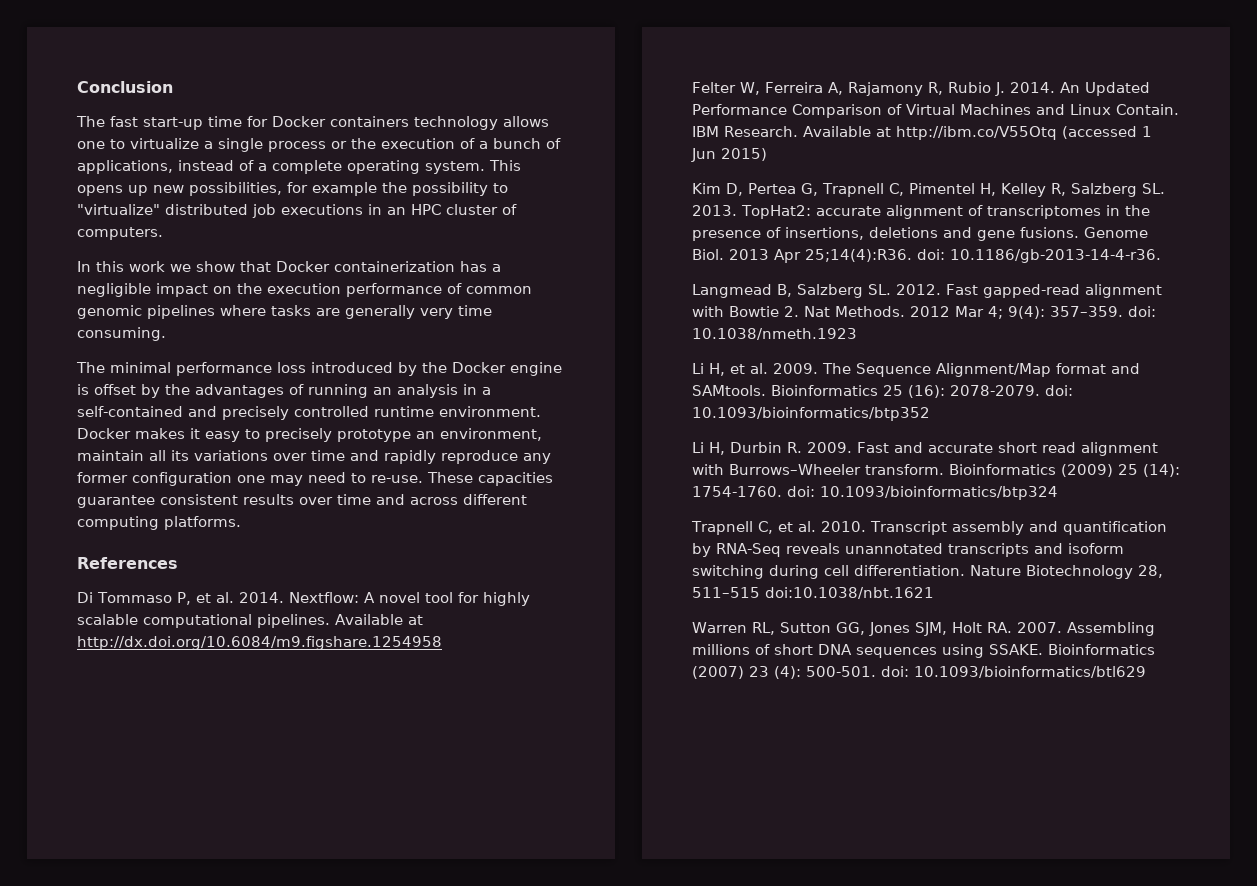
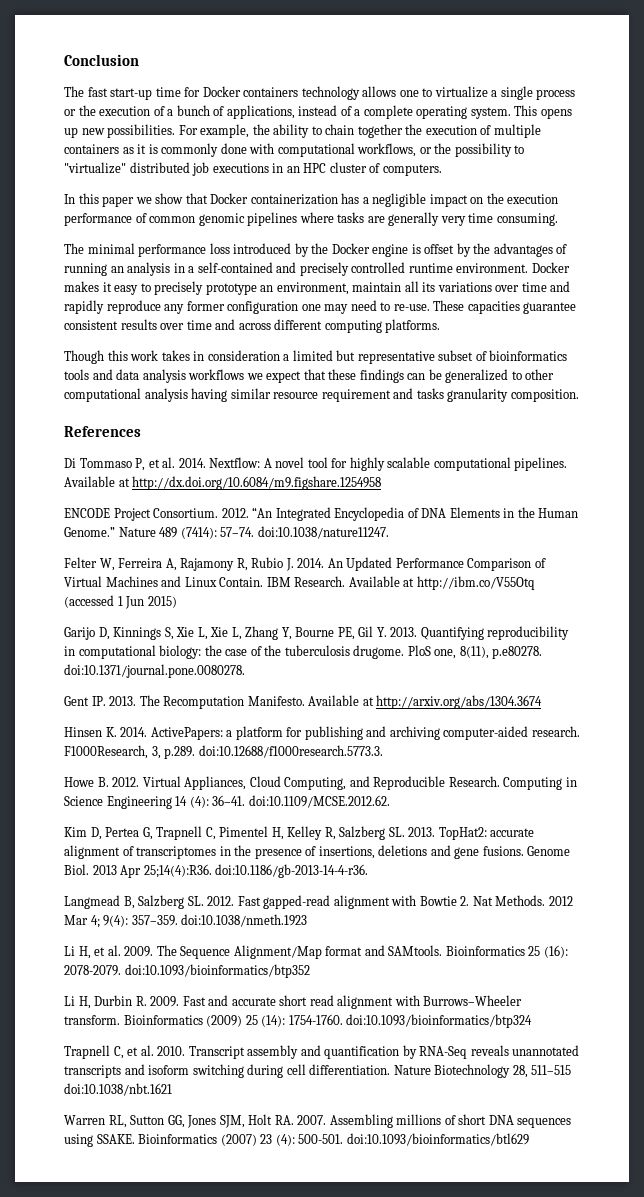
[189,182,377,196] possibilities, for example -> [107,124,541,138] [64,143,432,157] possibilities. For example, the ability to chain together the execution of multiple containers as it is commonly done with computational workflows, or
[129,261,165,272] work -> [102,196,135,207] paper
(241, 523) none -> [64,350,568,364] [64,369,555,383] [64,388,579,402] // Though this work takes in consideration a limited but representative subset of bioinformatics tools and data analysis workflows we expect that these findings can be generalized to other computational analysis having similar resource requirement and tasks granularity composition.
(442, 643) none -> [64,507,579,521] [64,526,389,539] // ENCODE Project Consortium. 2012. “An Integrated Encyclopedia of DNA Elements in the Human Genome.” Nature 489 (7414): 57–74. doi:10.1038/nature11247.
(767, 154) none -> [64,626,570,640] [64,645,543,659] [64,664,245,678] [64,695,543,709] [64,726,580,740] [64,745,383,759] [64,776,577,790] [64,795,390,809] // Garijo D, Kinnings S, Xie L, Xie L, Zhang Y, Bourne PE, Gil Y. 2013. Quantifying reproducibility in computational biology: the case of the tuberculosis drugome. PloS one, 8(11), p.e80278. doi:10.1371/journal.pone.0080278. // Gent IP. 2013. The Recomputation Manifesto. Available at http://arxiv.org/abs/1304.3674 // Hinsen K. 2014. ActivePapers: a platform for publishing and archiving computer-aided research. F1000Research, 3, p.289. doi:10.12688/f1000research.5773.3. // Howe B. 2012. Virtual Appliances, Cloud Computing, and Reproducible Research. Computing in Science Engineering 14 (4): 36–41. doi:10.1109/MCSE.2012.62.
[917,249,1161,263] doi: 10.1186/gb-2013-14-4-r36. -> [215,864,369,878] doi:10.1186/gb-2013-14-4-r36.
[1128,306,1156,317] [692,328,857,340] doi: 10.1038/nmeth.1923 -> [181,914,308,927] doi:10.1038/nmeth.1923
[1045,385,1073,396] [692,407,930,421] doi: 10.1093/bioinformatics/btp352 -> [124,964,310,978] doi:10.1093/bioinformatics/btp352
[787,486,1058,500] doi: 10.1093/bioinformatics/btp324 -> [346,1014,533,1028] doi:10.1093/bioinformatics/btp324
[881,666,1146,678] doi: 10.1093/bioinformatics/btl629 -> [346,1133,529,1146] doi:10.1093/bioinformatics/btl629

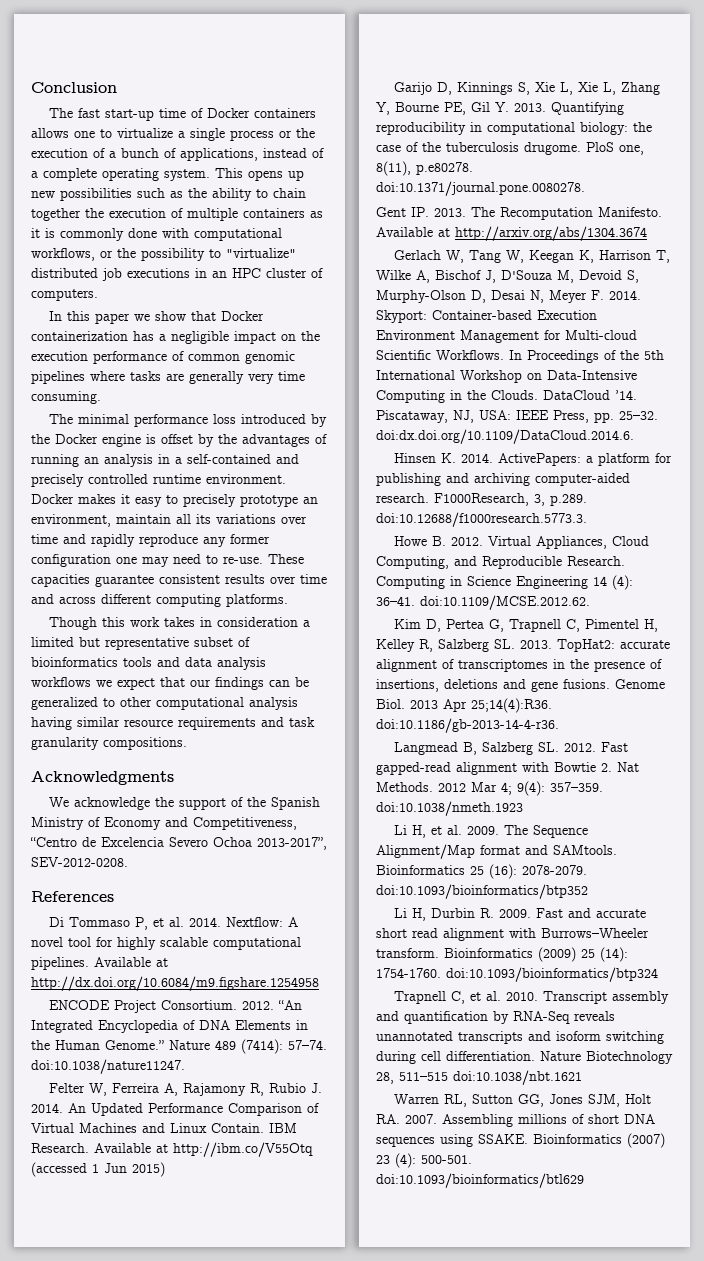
[184,87,201,97] for -> [191,108,204,118] of
[301,86,360,100] technology -> (317, 113) none
[107,124,250,138] possibilities. For example, -> [60,188,183,201] possibilities such as
[328,369,357,380] these -> [190,679,211,687] our
[321,388,579,402] requirement and tasks granularity composition. -> [178,717,315,730] [31,737,187,750] [31,771,174,785] [49,797,321,810] [31,817,297,830] [30,837,327,850] [31,857,128,867] requirements and task granularity compositions. // Acknowledgments // We acknowledge the support of the Spanish Ministry of Economy and Competitiveness, “Centro de Excelencia Severo Ochoa 2013-2017”, SEV-2012-0208.
(543, 702) none -> [394,250,671,263] [376,270,639,283] [376,290,641,303] [376,310,597,323] [376,330,637,343] [376,350,664,363] [376,370,637,383] [376,390,637,403] [376,410,658,423] [376,429,634,444] // Gerlach W, Tang W, Keegan K, Harrison T, Wilke A, Bischof J, D'Souza M, Devoid S, Murphy-Olson D, Desai N, Meyer F. 2014. Skyport: Container-based Execution Environment Management for Multi-cloud Scientific Workflows. In Proceedings of the 5th International Workshop on Data-Intensive Computing in the Clouds. DataCloud ’14. Piscataway, NJ, USA: IEEE Press, pp. 25–32. doi:dx.doi.org/10.1109/DataCloud.2014.6.

